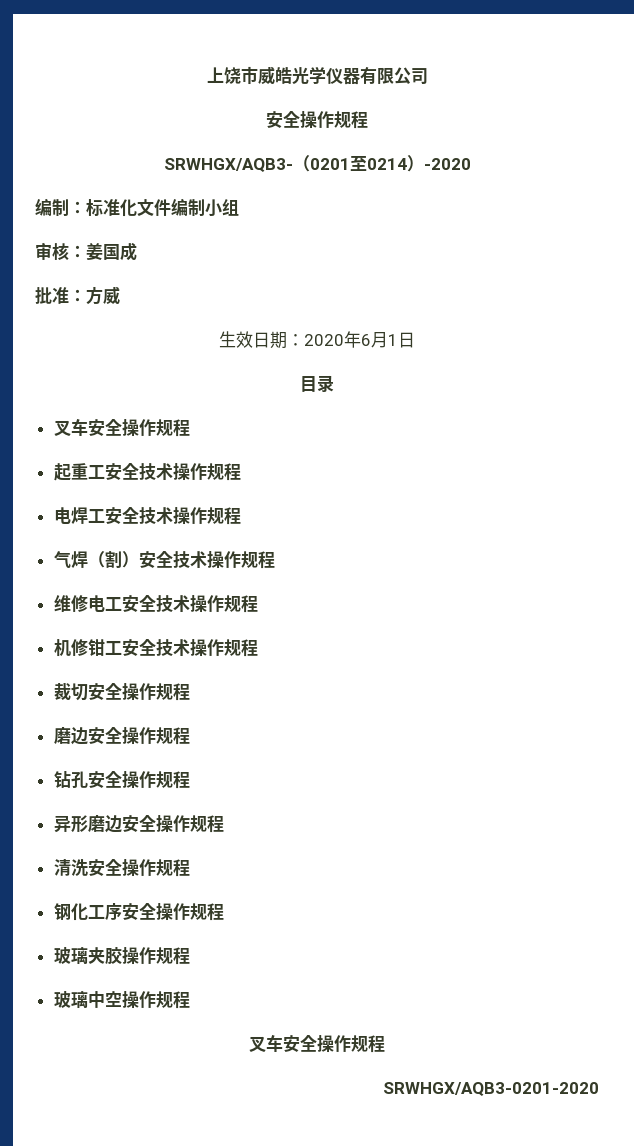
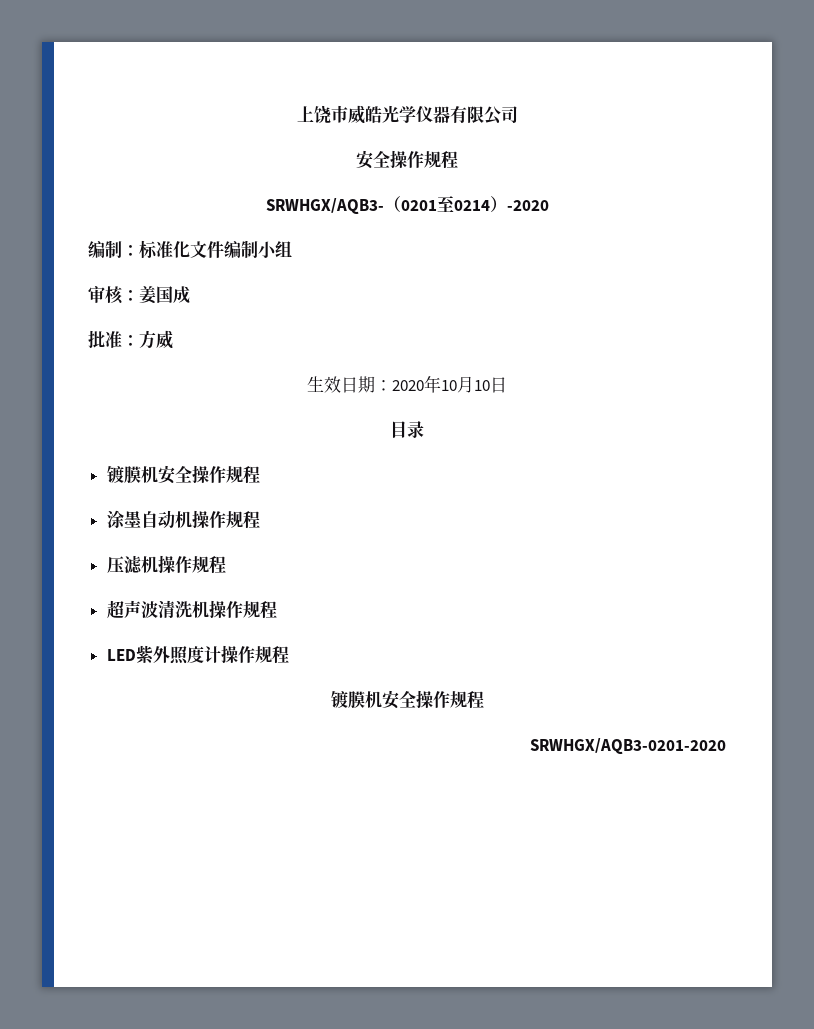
[361,332,398,348] 6月1 -> [441,376,490,393] 10月10
[53,418,190,437] [53,463,241,481] [53,507,241,525] [53,551,275,569] [53,595,258,613] [53,639,258,657] [53,683,190,701] [53,726,190,745] [53,771,190,789] [53,814,224,833] [53,859,190,877] [53,903,224,921] [53,946,190,965] [53,990,190,1009] [249,1034,283,1053] 叉车安全操作规程 // 起重工安全技术操作规程 // 电焊工安全技术操作规程 // 气焊（割）安全技术操作规程 // 维修电工安全技术操作规程 // 机修钳工安全技术操作规程 // 裁切安全操作规程 // 磨边安全操作规程 // 钻孔安全操作规程 // 异形磨边安全操作规程 // 清洗安全操作规程 // 钢化工序安全操作规程 // 玻璃夹胶操作规程 // 玻璃中空操作规程 // 叉车 -> [106,465,260,484] [106,510,260,529] [106,555,226,574] [106,600,277,619] [106,645,289,665] [330,690,382,708] 镀膜机安全操作规程 // 涂墨自动机操作规程 // 压滤机操作规程 // 超声波清洗机操作规程 // LED紫外照度计操作规程 // 镀膜机

